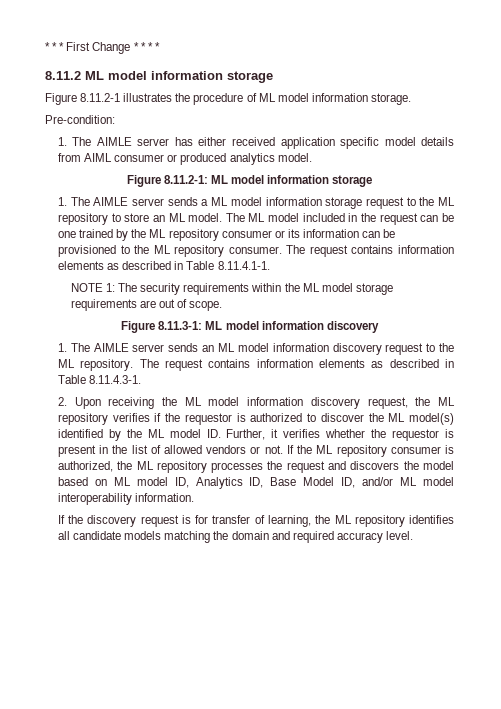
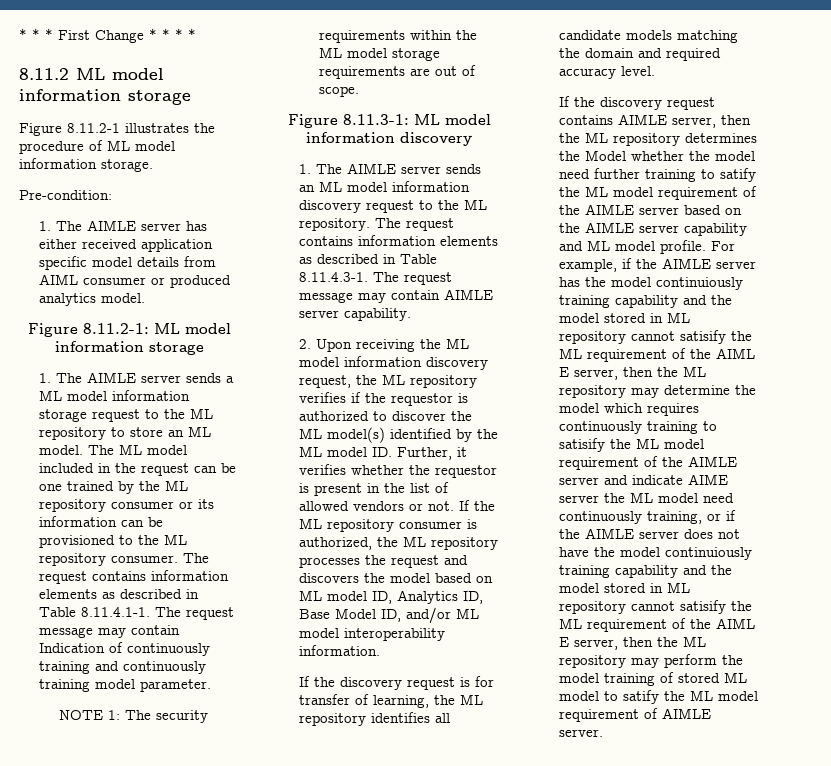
(270, 265) none -> [154,607,234,620] [38,625,180,638] [38,642,210,656] [38,661,206,674] [38,679,211,692] The request message may contain Indication of continuously training and continuously training model parameter.
(142, 379) none -> [372,272,452,285] [298,289,493,303] [298,308,411,321] The request message may contain AIMLE server capability.
(413, 535) none -> [558,96,715,110] [558,114,751,128] [558,132,757,146] [558,150,755,161] [558,168,756,182] [558,186,757,200] [558,204,742,215] [558,222,747,236] [558,240,735,254] [558,258,756,272] [558,277,743,290] [558,295,732,308] [558,312,690,323] [558,330,752,344] [558,348,755,362] [558,366,706,380] [558,385,756,398] [558,403,699,416] [558,421,717,434] [558,438,704,452] [558,456,737,470] [558,474,728,485] [558,492,734,503] [558,510,736,524] [558,528,740,539] [558,547,752,560] [558,565,732,578] [558,582,690,593] [558,600,752,614] [558,618,755,632] [558,636,706,650] [558,654,743,668] [558,672,747,686] [558,690,758,704] [558,708,711,722] [558,729,603,737] // If the discovery request contains AIMLE server, then the ML repository determines the Model whether the model need further training to satify the ML model requirement of the AIMLE server based on the AIMLE server capability and ML model profile. For example, if the AIMLE server has the model continuiously training capability and the model stored in ML repository cannot satisify the ML requirement of the AIML E server, then the ML repository may determine the model which requires continuously training to satisify the ML model requirement of the AIMLE server and indicate AIME server the ML model need continuously training, or if the AIMLE server does not have the model continuiously training capability and the model stored in ML repository cannot satisify the ML requirement of the AIML E server, then the ML repository may perform the model training of stored ML model to satify the ML model requirement of AIMLE server.

